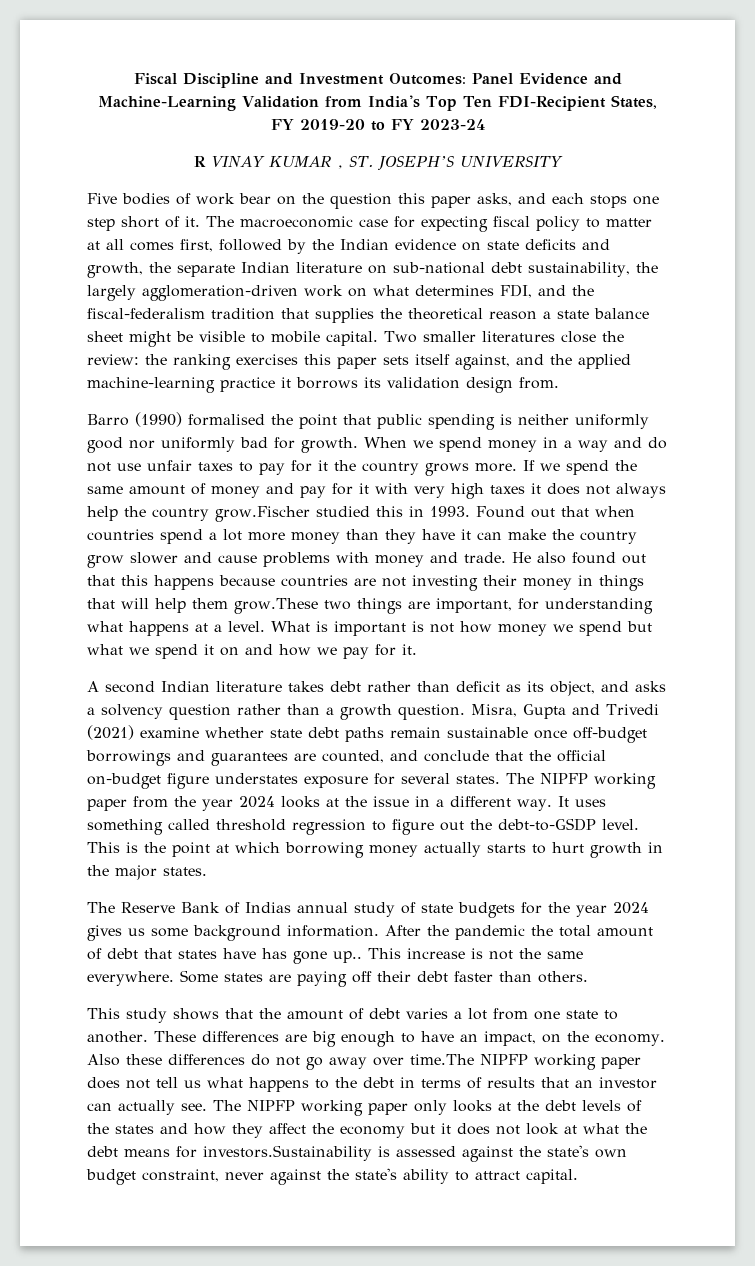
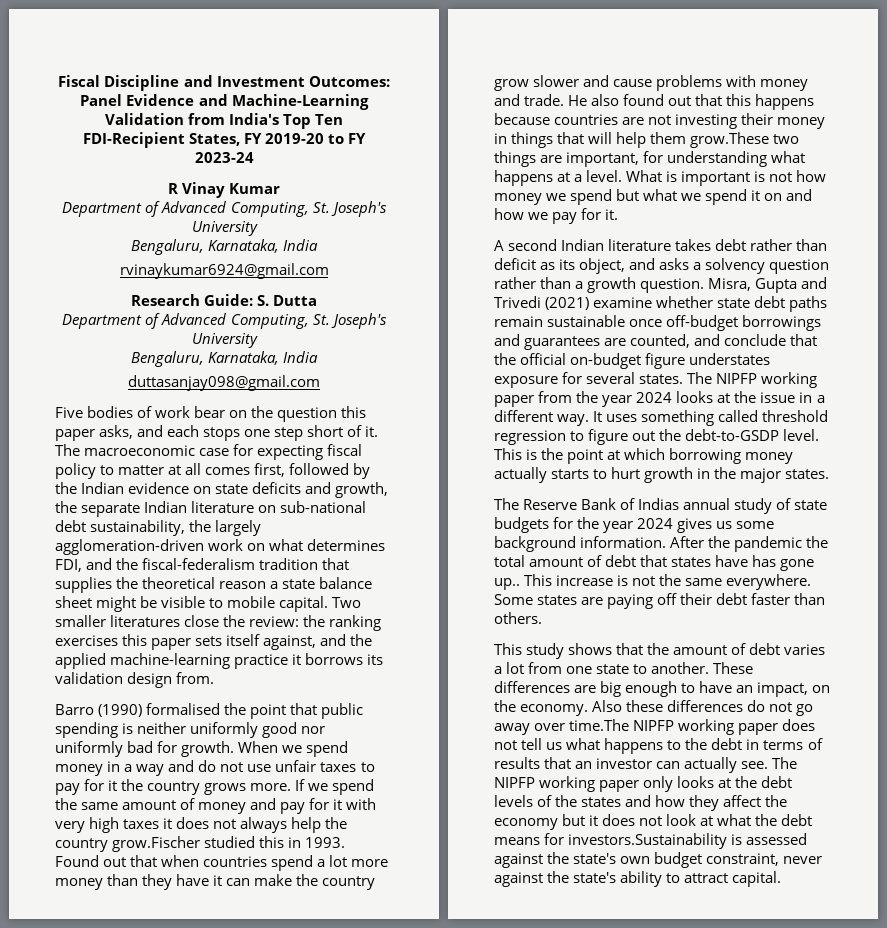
[211,156,563,171] VINAY KUMAR , ST. JOSEPH’S UNIVERSITY -> [182,182,281,198] [62,201,387,217] [191,221,258,236] [130,239,319,255] [119,263,329,279] [130,294,318,306] [62,313,387,329] [191,333,258,348] [130,351,319,367] [128,375,320,391] Vinay Kumar // Department of Advanced Computing, St. Joseph's University // Bengaluru, Karnataka, India // rvinaykumar6924@gmail.com // Research Guide: S. Dutta // Department of Advanced Computing, St. Joseph's University // Bengaluru, Karnataka, India // duttasanjay098@gmail.com

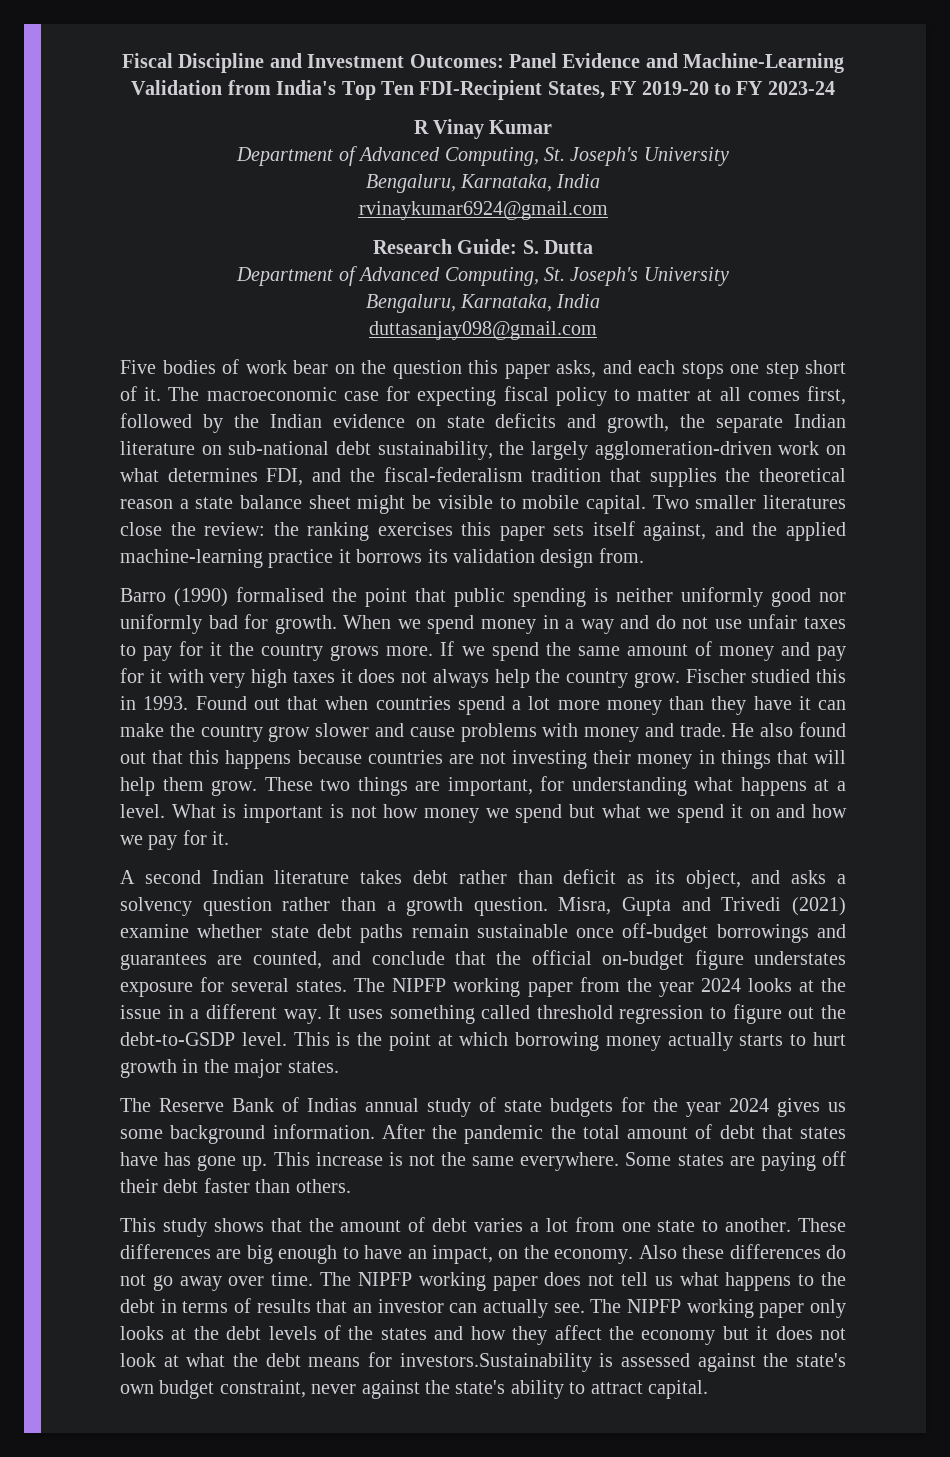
[112,836,201,852] grow.Fischer -> [633,669,746,688] grow. Fischer
[690,132,770,148] grow.These -> [211,777,313,796] grow. These
[494,578,520,590] up.. -> [242,1156,268,1171] up.
[569,719,630,731] time.The -> [271,1272,352,1286] time. The

